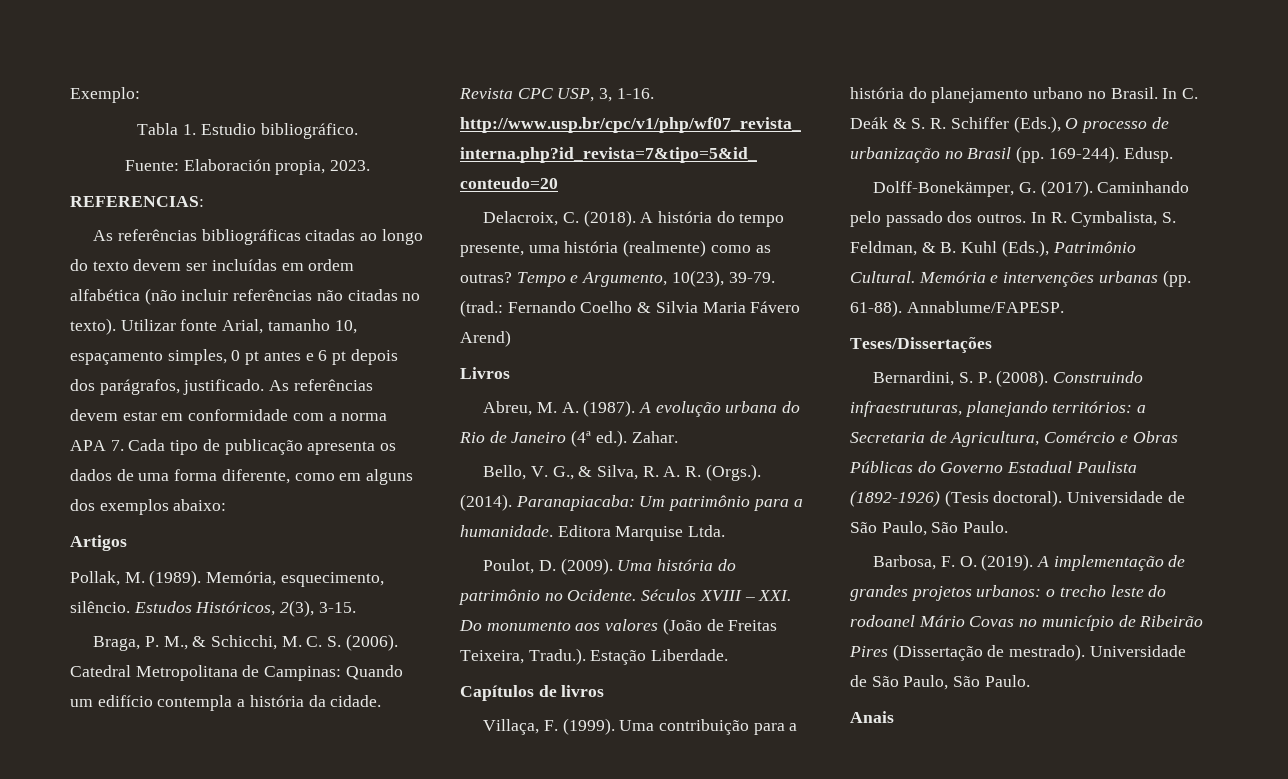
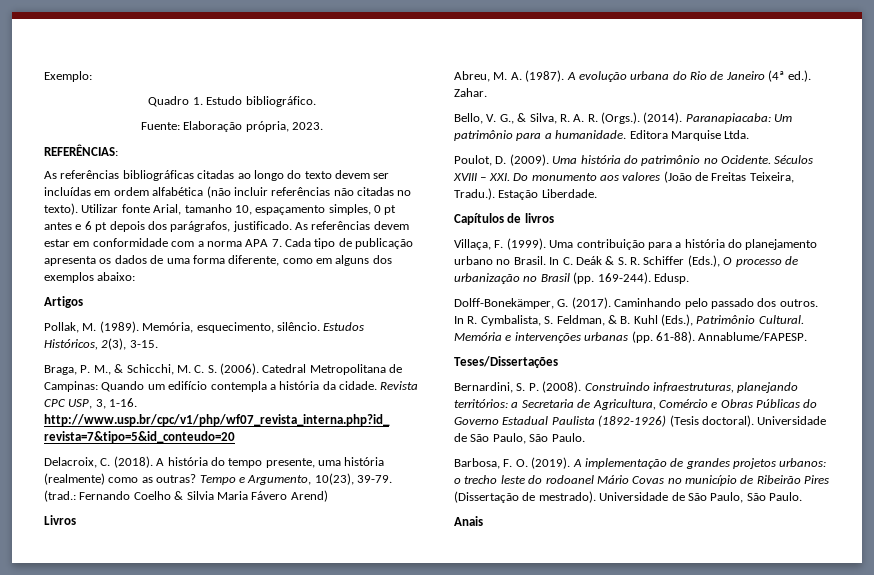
[137,123,256,135] Tabla 1. Estudio -> [148,96,243,107] Quadro 1. Estudo
[183,159,326,175] Elaboración propia, -> [183,121,289,132] Elaboração própria,
[70,196,204,207] REFERENCIAS: -> [44,144,118,156] REFERÊNCIAS:

